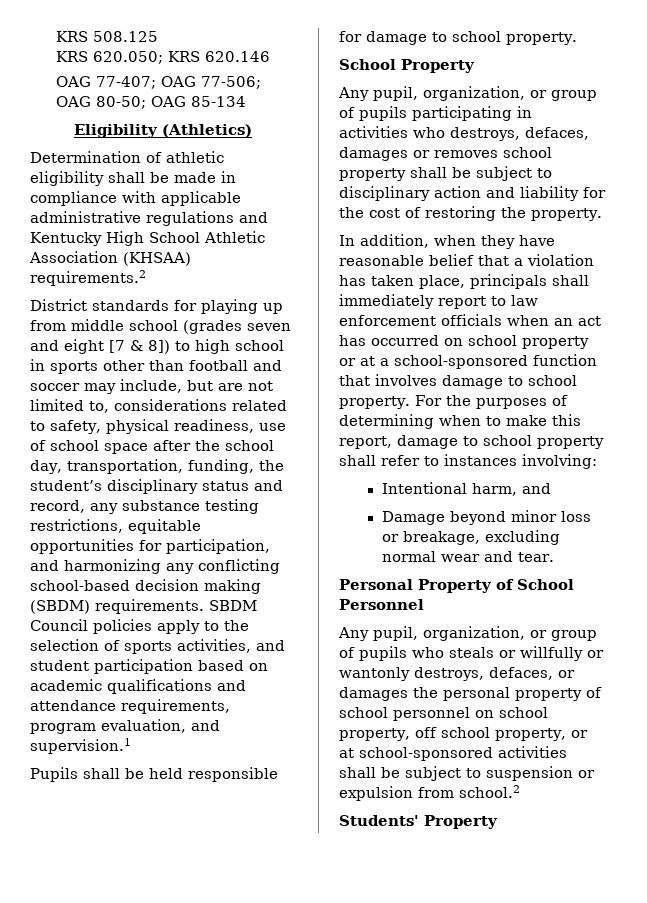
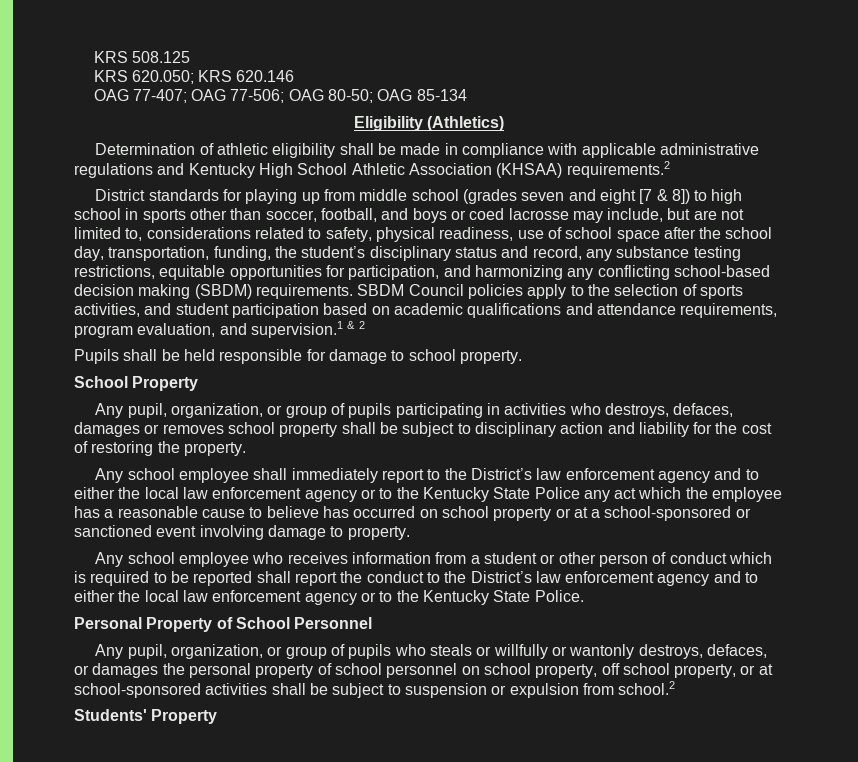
[189,360,282,371] [30,383,80,391] football and soccer -> [265,208,569,223] soccer, football, and boys or coed lacrosse
(131, 746) none -> [347,321,365,329] & 2
[339,234,555,249] [339,254,594,266] [339,274,589,289] [339,294,538,309] [339,314,601,326] In addition, when they have reasonable belief that a violation has taken place, principals shall immediately report to law enforcement officials when an act -> [95,468,759,483] [74,487,783,502] [74,506,319,518] Any school employee shall immediately report to the District’s law enforcement agency and to either the local law enforcement agency or to the Kentucky State Police any act which the employee has a reasonable cause to believe
[533,354,597,366] [339,374,577,389] [339,395,568,409] [339,414,581,429] [339,435,604,449] [339,454,597,469] [381,482,551,496] [381,510,591,525] [381,530,560,545] [381,551,554,562] function that involves damage to school property. For the purposes of determining when to make this report, damage to school property shall refer to instances involving: // Intentional harm, and // Damage beyond minor loss or breakage, excluding normal wear and tear. -> [735,508,751,518] [74,525,410,540] [95,552,772,567] [74,571,759,586] [74,590,584,605] or sanctioned event involving damage to property. // Any school employee who receives information from a student or other person of conduct which is required to be reported shall report the conduct to the District’s law enforcement agency and to either the local law enforcement agency or to the Kentucky State Police.

